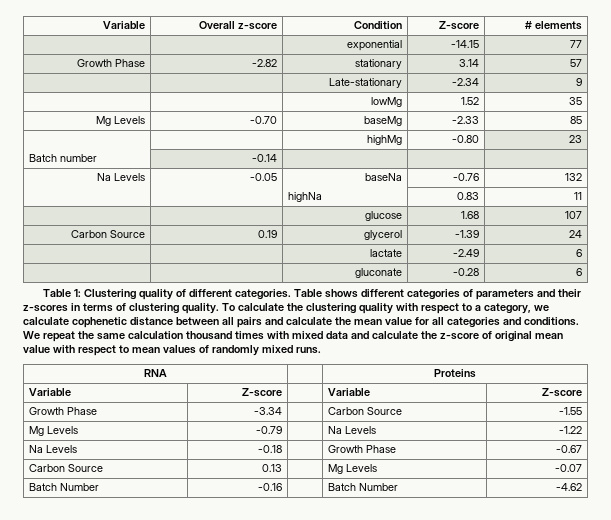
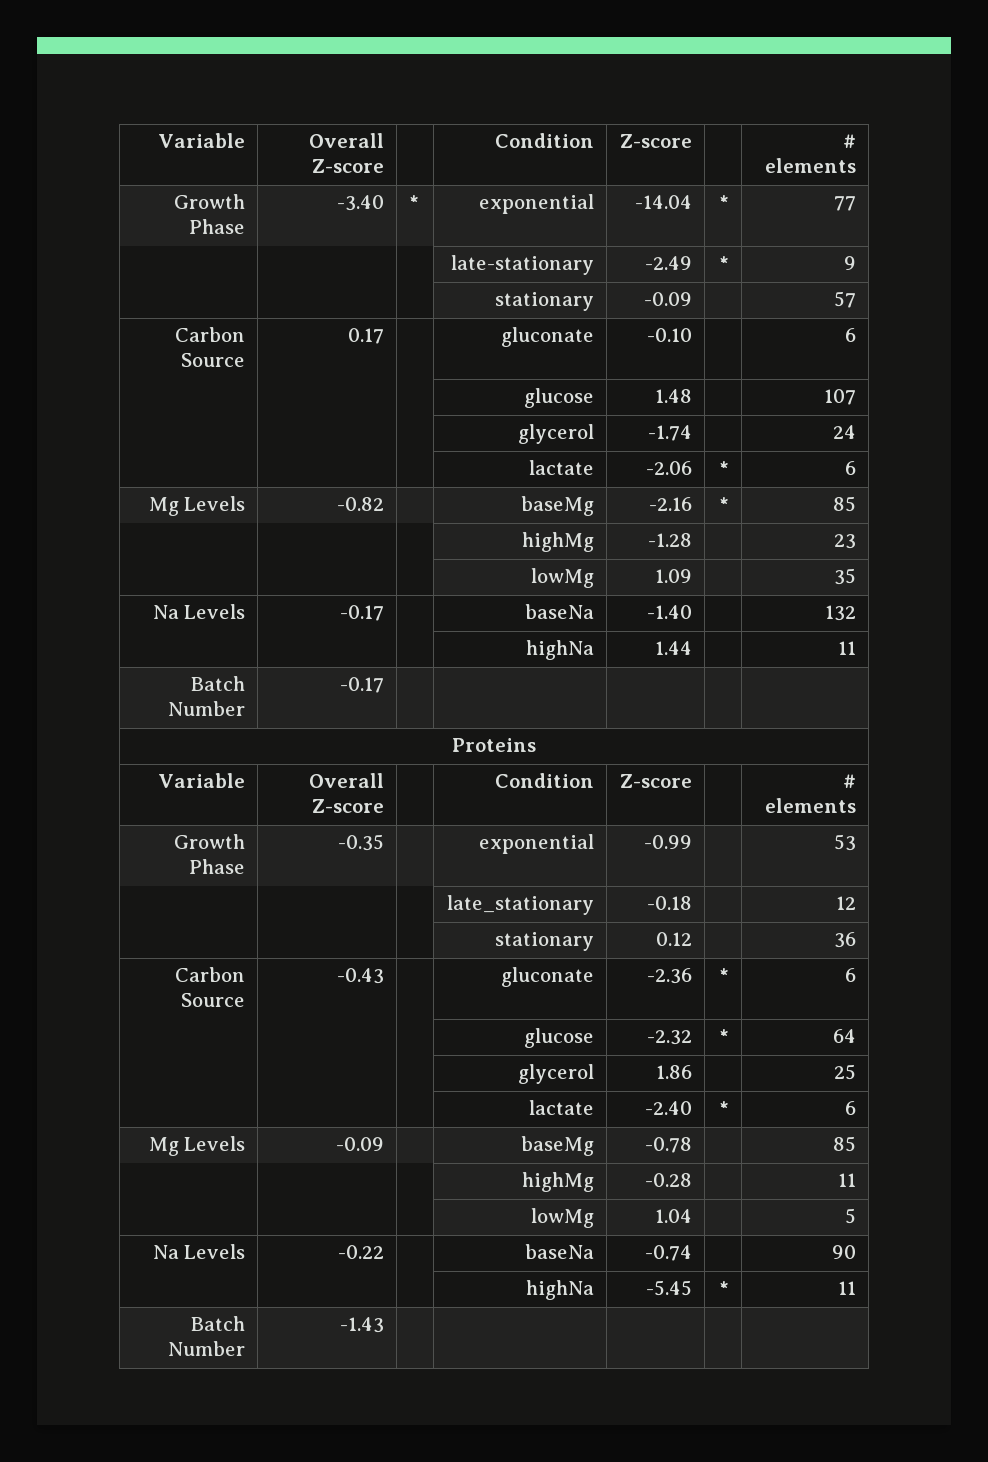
[102,21,145,29] [198,21,277,30] [353,21,402,29] [438,21,479,30] [524,21,582,30] [346,40,402,51] [450,40,479,48] [569,40,582,48] [76,59,145,67] [251,59,277,67] [354,59,402,69] [458,59,479,67] [569,59,582,67] [328,78,402,88] [451,78,479,86] [575,78,582,86] [370,97,402,107] [460,97,479,105] [568,97,582,105] [95,116,145,126] [249,116,277,124] [363,116,402,126] [451,116,479,124] [569,116,582,124] [366,135,402,145] [451,135,479,143] Variable | Overall z-score | Condition | Z-score | # elements // | | exponential | -14.15 | 77 // Growth Phase | -2.82 | stationary | 3.14 | 57 // | | Late-stationary | -2.34 | 9 // | | lowMg | 1.52 | 35 // Mg Levels | -0.70 | baseMg | -2.33 | 85 // | | highMg | -0.80 -> [158,133,246,148] [309,133,385,148] [312,159,385,173] [495,133,595,148] [620,134,693,148] [843,134,857,148] [765,158,857,173] [174,194,246,209] [189,219,246,234] [337,195,385,211] [408,195,419,209] [479,194,595,214] [635,195,693,209] [719,195,730,209] [834,196,857,211] [451,255,595,275] [645,256,693,270] [719,256,730,270] [844,256,857,270] [495,292,595,311] [644,292,693,306] [834,291,857,308] [175,327,246,342] [181,353,246,367] [348,328,385,344] [501,327,595,347] [647,328,693,342] [845,328,857,342] [524,388,595,408] [655,389,693,403] [824,389,857,405] [518,424,595,444] [648,425,693,441] [833,425,857,439] [529,460,595,475] [646,461,693,475] [719,461,730,475] [845,461,857,475] [148,496,246,516] [337,497,385,511] [521,496,595,516] [649,497,693,511] [719,497,730,511] [833,496,857,512] [522,532,595,552] [648,533,693,547] Variable | Overall Z-score | | Condition | Z-score | | # elements // Growth Phase | -3.40 | * | exponential | -14.04 | * | 77 // | | | late-stationary | -2.49 | * | 9 // | | | stationary | -0.09 | | 57 // Carbon Source | 0.17 | | gluconate | -0.10 | | 6 // | | | glucose | 1.48 | | 107 // | | | glycerol | -1.74 | | 24 // | | | lactate | -2.06 | * | 6 // Mg Levels | -0.82 | | baseMg | -2.16 | * | 85 // | | | highMg | -1.28 |
[29,154,98,162] [251,154,277,162] [96,173,145,181] [249,173,277,181] [364,173,402,181] [452,173,479,181] Batch number | -0.14 | | | // Na Levels | -0.05 | baseNa | -0.76 -> [531,568,595,588] [655,569,693,583] [834,568,857,585] [152,604,246,619] [340,605,385,621] [525,604,595,619] [647,605,693,619] | | | lowMg | 1.09 | | 35 // Na Levels | -0.17 | | baseNa | -1.40 |
[288,192,323,202] [456,192,479,200] [573,192,582,200] [364,211,402,221] [460,211,479,219] [564,211,582,219] [70,230,145,238] [257,230,277,238] [363,230,402,240] [454,230,479,238] [568,230,582,238] [369,249,402,257] [452,249,479,257] [575,249,582,257] [354,268,402,278] [452,268,479,276] [575,268,582,276] [42,289,581,300] [23,303,549,314] [23,317,579,328] [23,331,563,342] [23,345,321,356] [144,369,167,377] [434,369,476,378] [29,388,72,396] [241,388,282,397] [328,388,371,396] [541,388,582,397] [29,407,98,415] [253,407,282,415] [328,407,403,415] [558,407,582,415] [29,426,79,436] [255,426,282,434] [328,426,377,434] [558,426,582,434] [29,445,78,453] [257,445,282,453] [328,445,397,453] [555,445,582,453] [29,464,104,472] [261,464,282,472] [328,464,378,474] [554,464,582,472] [29,483,100,491] [257,483,282,491] [328,483,399,491] [555,483,582,491] highNa | 0.83 | 11 // | | glucose | 1.68 | 107 // Carbon Source | 0.19 | glycerol | -1.39 | 24 // | | lactate | -2.49 | 6 // | | gluconate | -0.28 | 6 // Table 1: Clustering quality of different categories. Table shows different categories of parameters and their z-scores in terms of clustering quality. To calculate the clustering quality with respect to a category, we calculate cophenetic distance between all pairs and calculate the mean value for all categories and conditions. We repeat the same calculation thousand times with mixed data and calculate the z-score of original mean value with respect to mean values of randomly mixed runs. // RNA | | Proteins // Variable | Z-score | | Variable | Z-score // Growth Phase | -3.34 | | Carbon Source | -1.55 // Mg Levels | -0.79 | | Na Levels | -1.22 // Na Levels | -0.18 | | Growth Phase | -0.67 // Carbon Source | 0.13 | | Mg Levels | -0.07 // Batch Number | -0.16 | | Batch Number | -4.62 -> [526,640,595,660] [655,641,693,655] [838,641,857,655] [191,676,246,691] [168,701,246,716] [340,677,385,693] [452,738,536,752] [158,773,246,788] [309,773,385,788] [312,799,385,813] [495,773,595,788] [620,774,693,788] [843,774,857,788] [765,798,857,813] [174,834,246,849] [189,859,246,874] [338,834,385,851] [479,834,595,854] [644,835,693,849] [834,834,857,851] [447,895,595,915] [647,896,693,910] [836,896,857,910] [495,932,595,951] [656,932,693,946] [834,932,857,948] [175,967,246,982] [181,993,246,1007] [337,968,385,984] [501,967,595,987] [647,968,693,984] [719,968,730,982] [845,968,857,982] [524,1028,595,1048] [647,1030,693,1045] [719,1029,730,1043] [833,1029,857,1043] [518,1064,595,1084] [656,1065,693,1079] [834,1064,857,1080] [529,1100,595,1115] [645,1101,693,1115] [719,1101,730,1115] [845,1101,857,1115] [148,1136,246,1156] [336,1137,385,1151] [521,1136,595,1156] [645,1137,693,1153] [833,1136,857,1152] [522,1172,595,1192] [645,1173,693,1187] [838,1173,857,1187] [531,1208,595,1228] [655,1209,693,1223] [845,1208,857,1224] [152,1244,246,1259] [338,1245,385,1259] [525,1244,595,1259] [645,1245,693,1261] [832,1245,857,1259] [526,1280,595,1300] [646,1280,693,1296] [719,1281,730,1295] [838,1281,857,1295] [191,1316,246,1331] [168,1341,246,1356] [340,1317,385,1333] | highNa | 1.44 | | 11 // Batch Number | -0.17 | | | | | // Proteins // Variable | Overall Z-score | | Condition | Z-score | | # elements // Growth Phase | -0.35 | | exponential | -0.99 | | 53 // | | | late_stationary | -0.18 | | 12 // | | | stationary | 0.12 | | 36 // Carbon Source | -0.43 | | gluconate | -2.36 | * | 6 // | | | glucose | -2.32 | * | 64 // | | | glycerol | 1.86 | | 25 // | | | lactate | -2.40 | * | 6 // Mg Levels | -0.09 | | baseMg | -0.78 | | 85 // | | | highMg | -0.28 | | 11 // | | | lowMg | 1.04 | | 5 // Na Levels | -0.22 | | baseNa | -0.74 | | 90 // | | | highNa | -5.45 | * | 11 // Batch Number | -1.43 | | | | |

